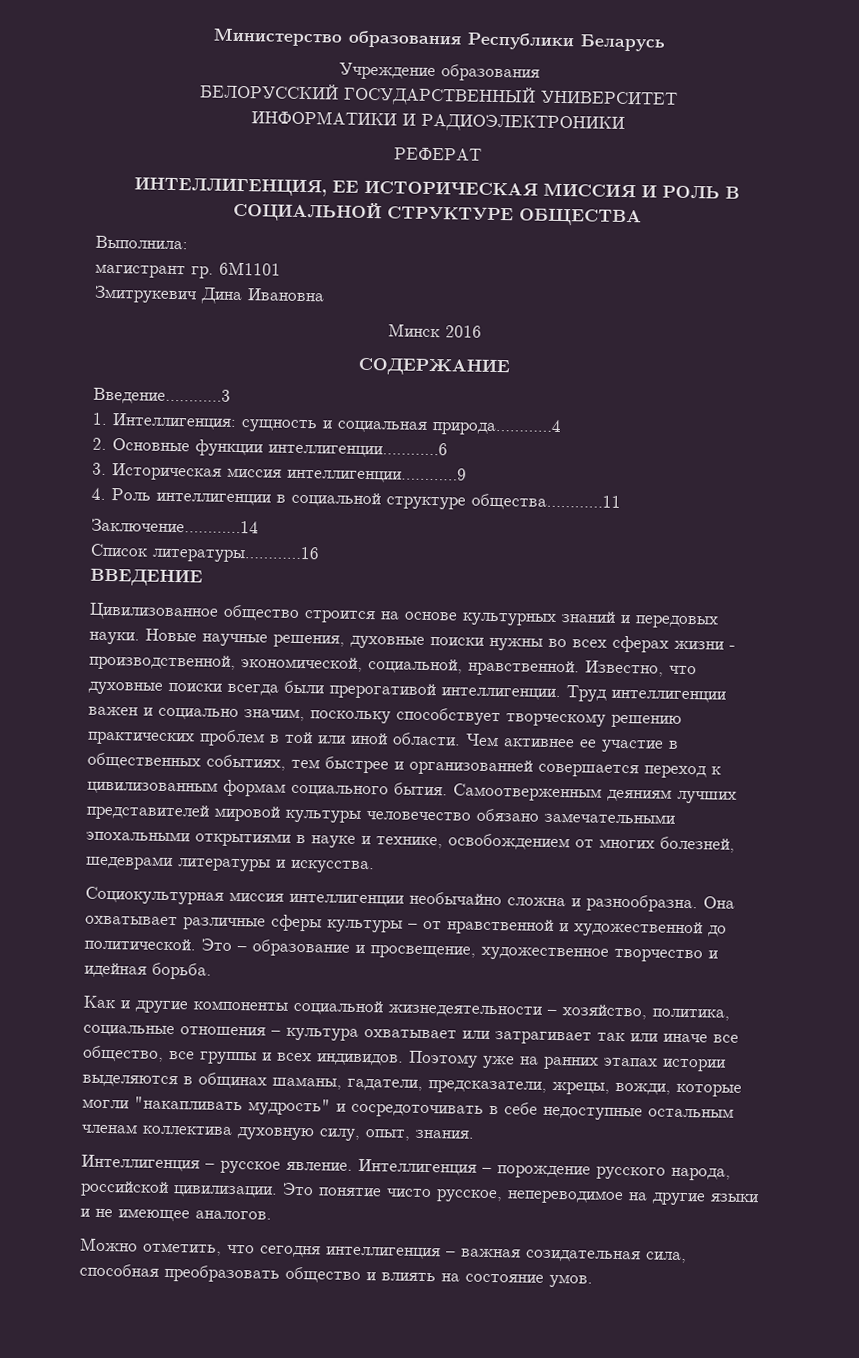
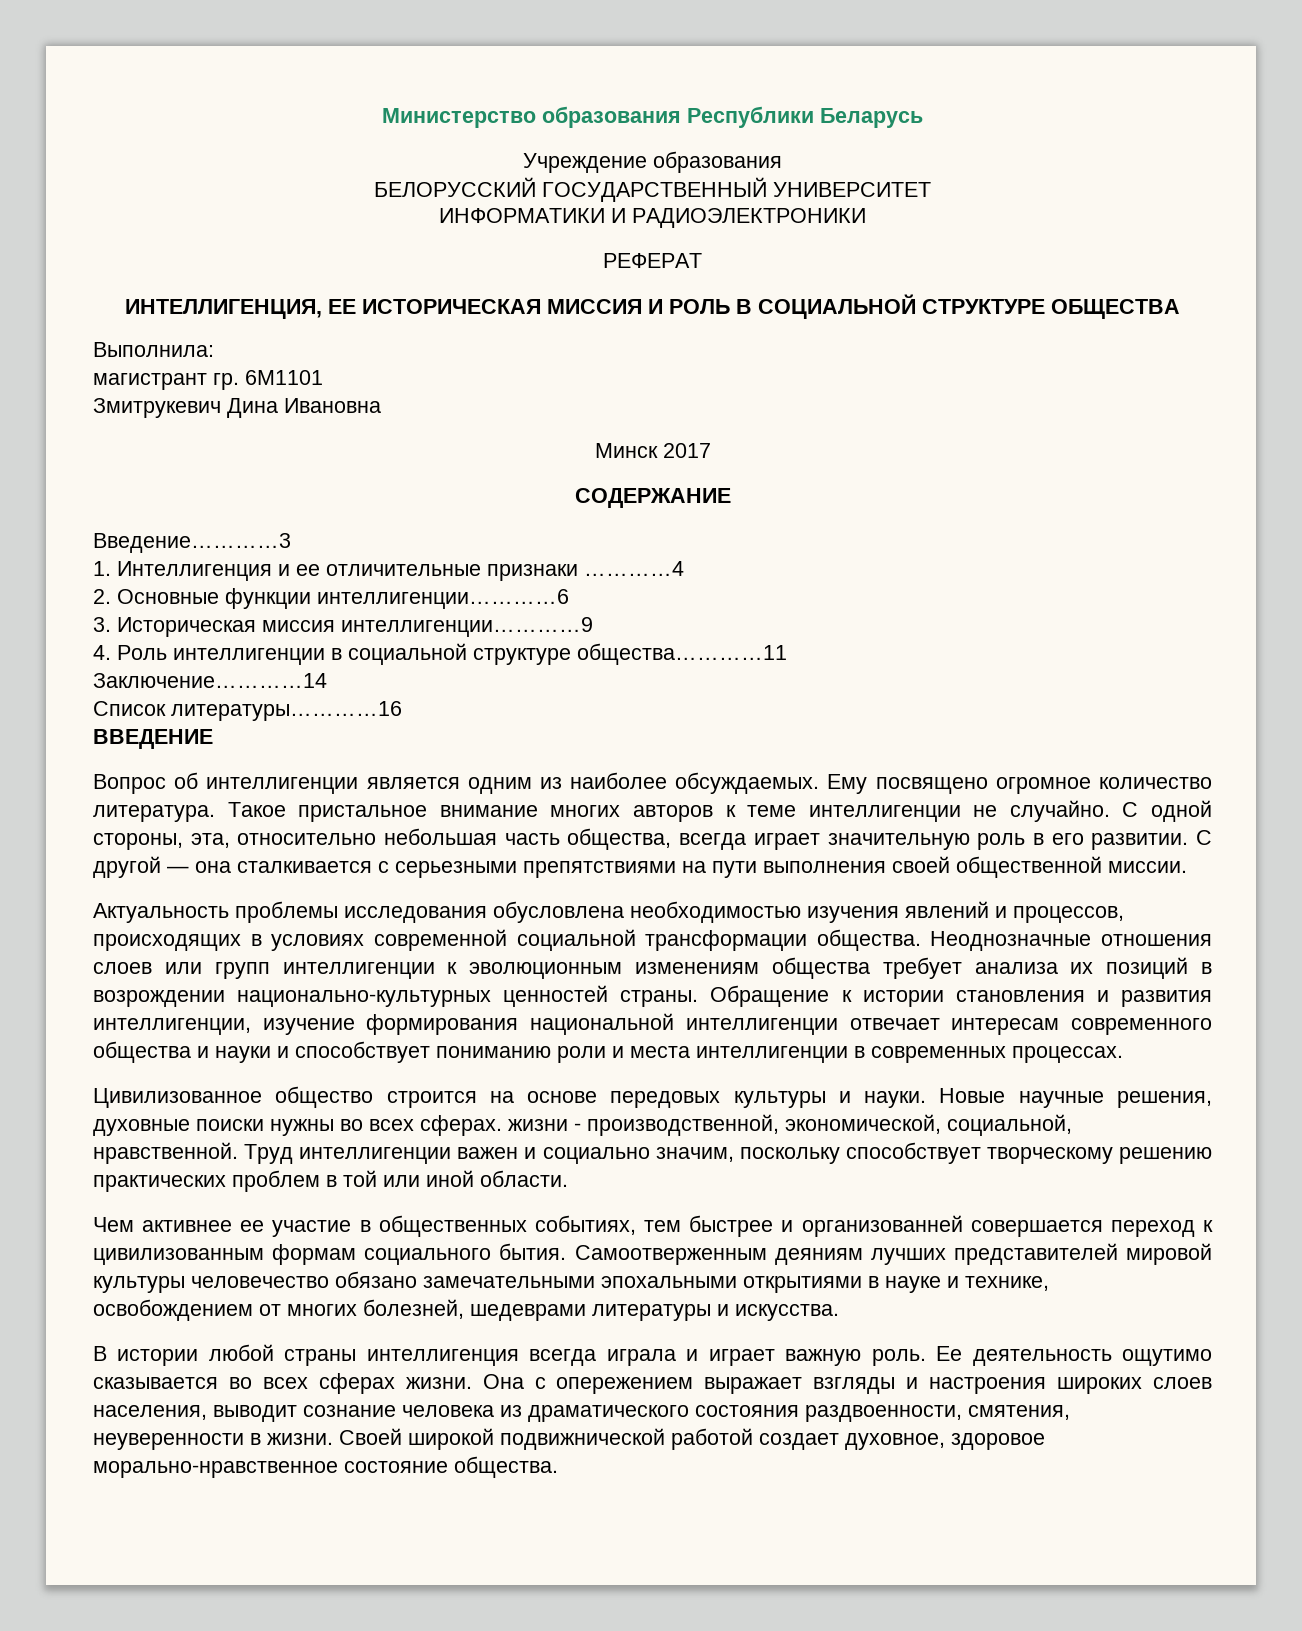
[445,325,482,338] 2016 -> [662,443,711,458] 2017
[112,413,562,437] Интеллигенция: сущность и социальная природа…………4 -> [117,561,684,581] Интеллигенция и ее отличительные признаки …………4
(203, 577) none -> [93,772,1212,794] [93,800,1212,822] [93,828,1212,850] [93,856,1187,878] [93,901,1124,923] [93,929,1212,951] [93,957,1213,979] [93,985,1212,1007] [93,1013,1212,1035] [93,1041,1123,1063] // Вопрос об интеллигенции является одним из наиболее обсуждаемых. Ему посвящено огромное количество литература. Такое пристальное внимание многих авторов к теме интеллигенции не случайно. С одной стороны, эта, относительно небольшая часть общества, всегда играет значительную роль в его развитии. С другой — она сталкивается с серьезными препятствиями на пути выполнения своей общественной миссии. // Актуальность проблемы исследования обусловлена необходимостью изучения явлений и процессов, происходящих в условиях современной социальной трансформации общества. Неоднозначные отношения слоев или групп интеллигенции к эволюционным изменениям общества требует анализа их позиций в возрождении национально-культурных ценностей страны. Обращение к истории становления и развития интеллигенции, изучение формирования национальной интеллигенции отвечает интересам современного общества и науки и способствует пониманию роли и места интеллигенции в современных процессах.
[462,611,719,629] культурных знаний и передовых -> [610,1091,851,1108] передовых культуры и
[612,635,669,653] сферах -> [420,1115,502,1136] сферах.
[585,660,697,677] [88,680,561,701] Известно, что духовные поиски всегда были прерогативой интеллигенции. -> (238, 1153) none
(461, 739) none -> (568, 1178) //
[85,886,735,913] [85,914,727,938] [84,937,718,963] [84,962,212,980] [83,995,730,1021] [83,1024,739,1045] [83,1045,726,1072] [82,1072,742,1097] [82,1096,734,1121] [81,1123,474,1141] [81,1154,731,1181] [80,1180,759,1206] [80,1208,272,1222] [80,1237,687,1264] [79,1263,593,1288] Социокультурная миссия интеллигенции необычайно сложна и разнообразна. Она охватывает различные сферы культуры – от нравственной и художественной до политической. Это – образование и просвещение, художественное творчество и идейная борьба. // Как и другие компоненты социальной жизнедеятельности – хозяйство, политика, социальные отношения – культура охватывает или затрагивает так или иначе все общество, все группы и всех индивидов. Поэтому уже на ранних этапах истории выделяются в общинах шаманы, гадатели, предсказатели, жрецы, вожди, которые могли "накапливать мудрость" и сосредоточивать в себе недоступные остальным членам коллектива духовную силу, опыт, знания. // Интеллигенция – русское явление. Интеллигенция – порождение русского народа, российской цивилизации. Это понятие чисто русское, непереводимое на другие языки и не имеющее аналогов. // Можно отметить, что сегодня интеллигенция – важная созидательная сила, способная преобразовать общество и влиять на состояние умов. -> [93,1344,1212,1366] [93,1373,1212,1394] [93,1405,1070,1422] [93,1428,1045,1450] [93,1456,558,1478] В истории любой страны интеллигенция всегда играла и играет важную роль. Ее деятельность ощутимо сказывается во всех сферах жизни. Она с опережением выражает взгляды и настроения широких слоев населения, выводит сознание человека из драматического состояния раздвоенности, смятения, неуверенности в жизни. Своей широкой подвижнической работой создает духовное, здоровое морально-нравственное состояние общества.

